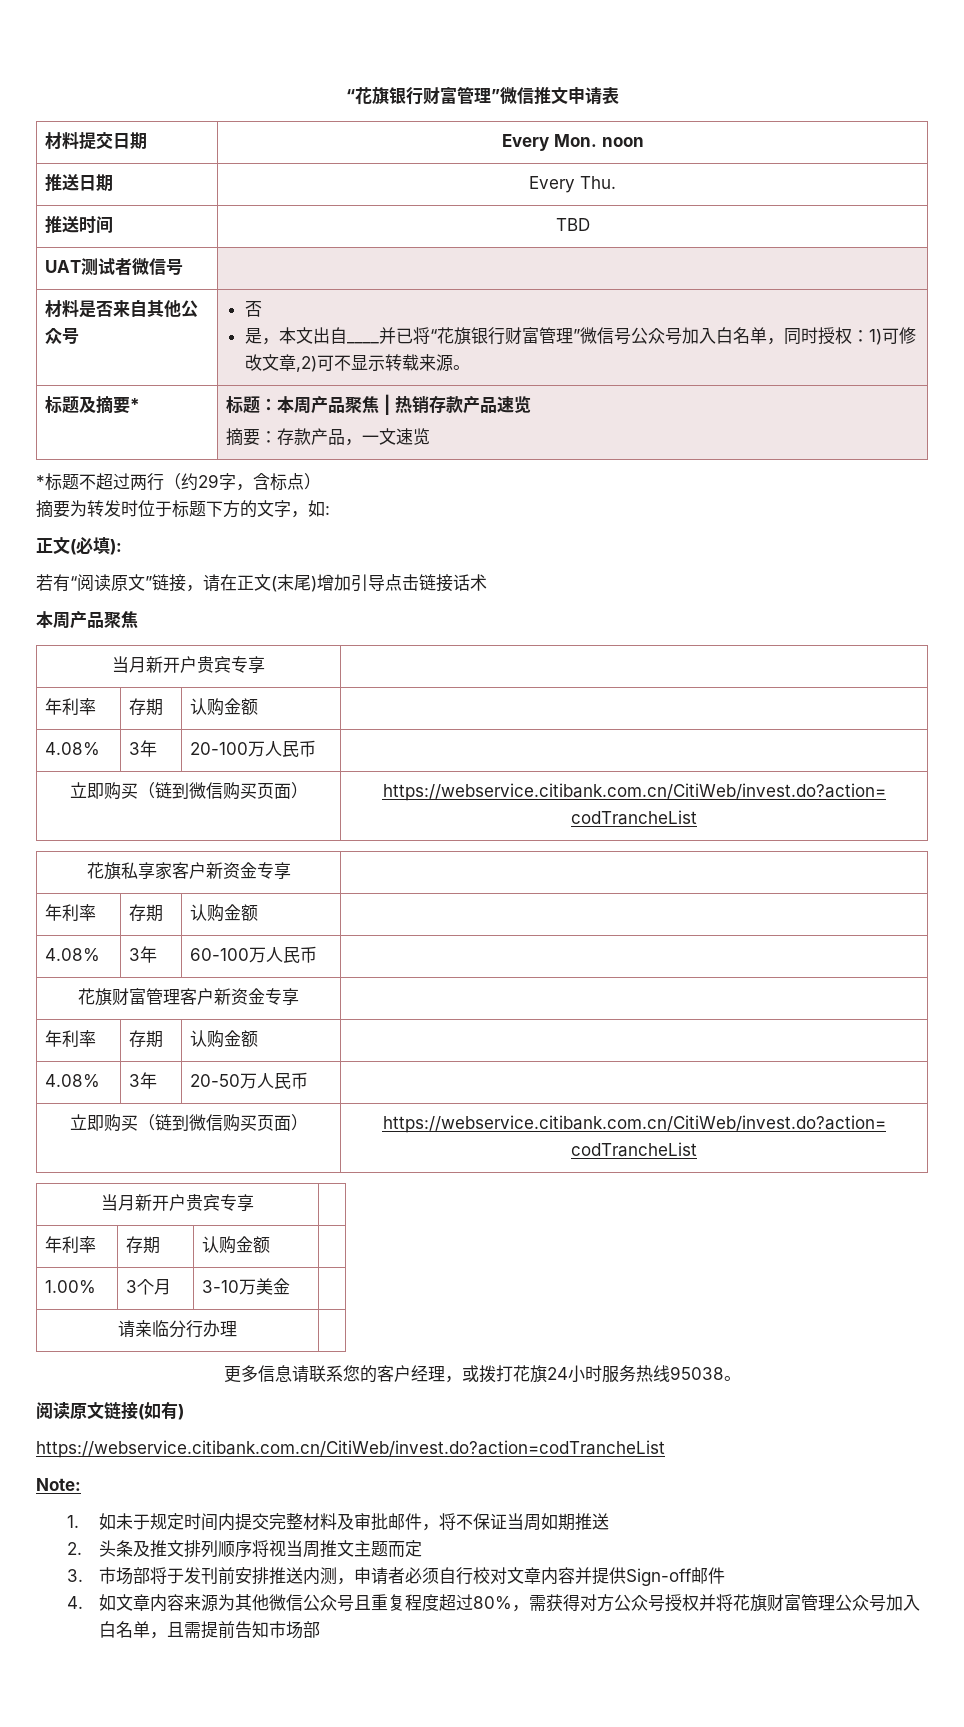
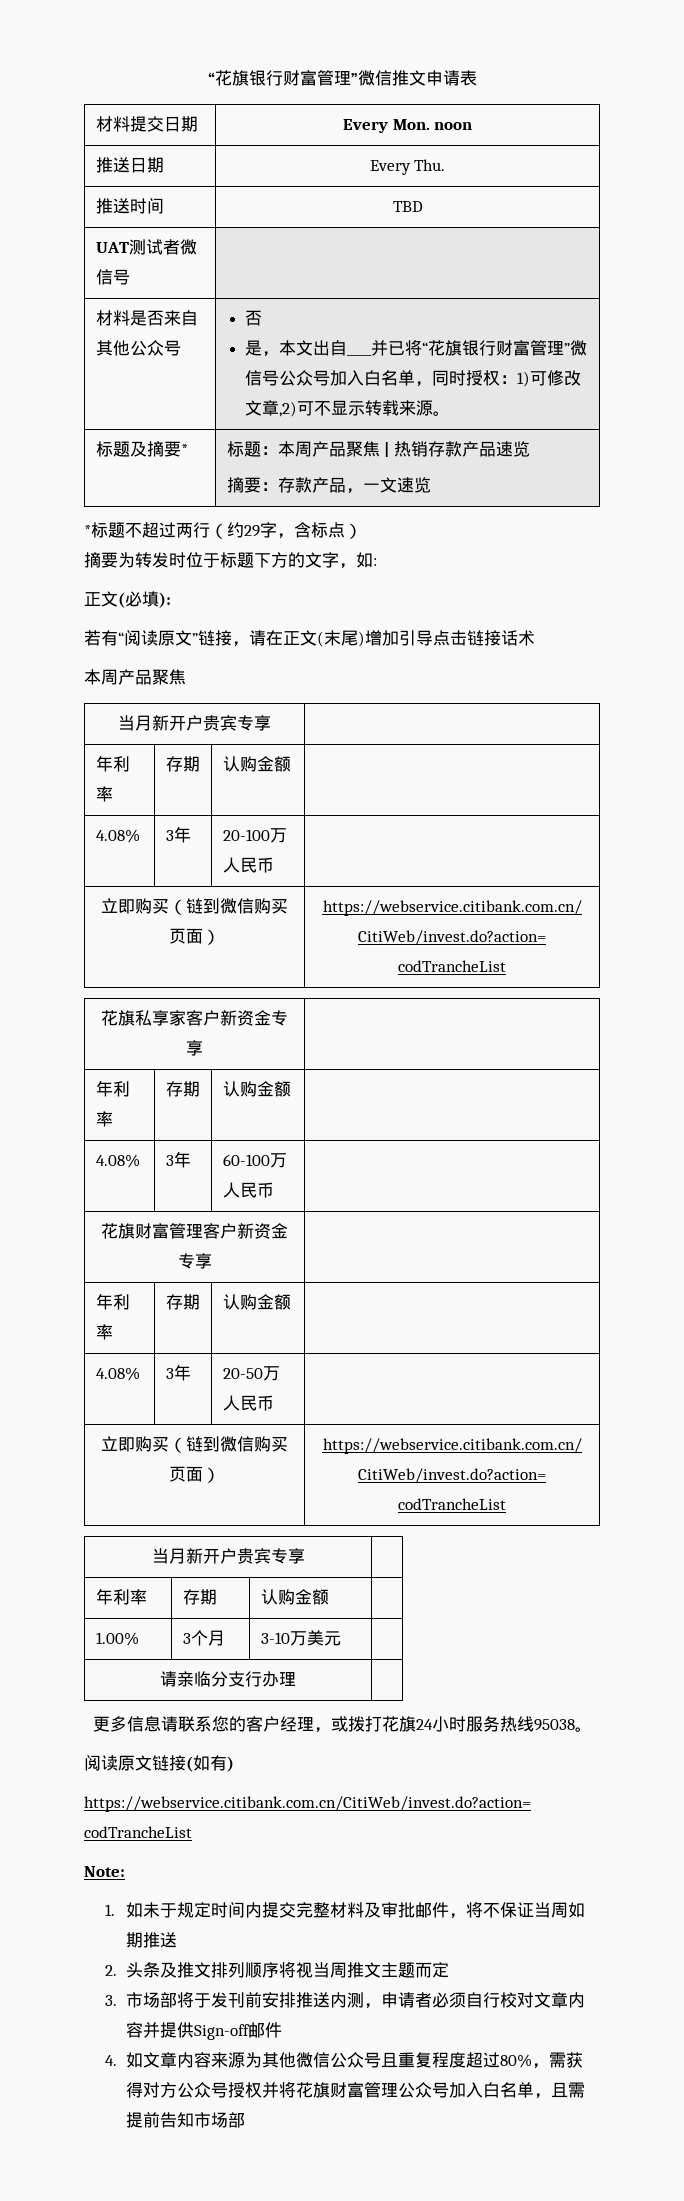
[273,1278,291,1295] 金 -> [323,1631,341,1646] 元
(186, 1329) none -> [228,1671,245,1687] 支

